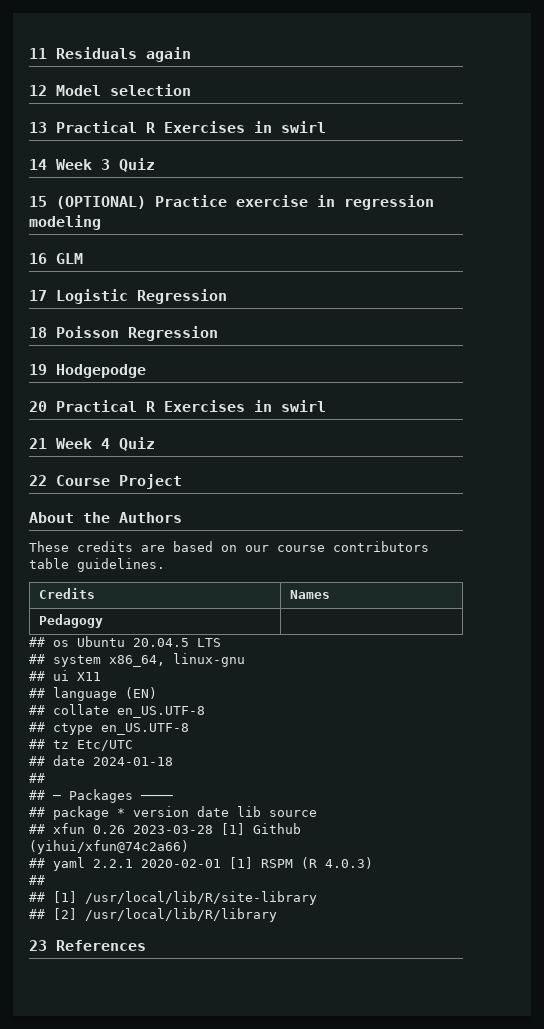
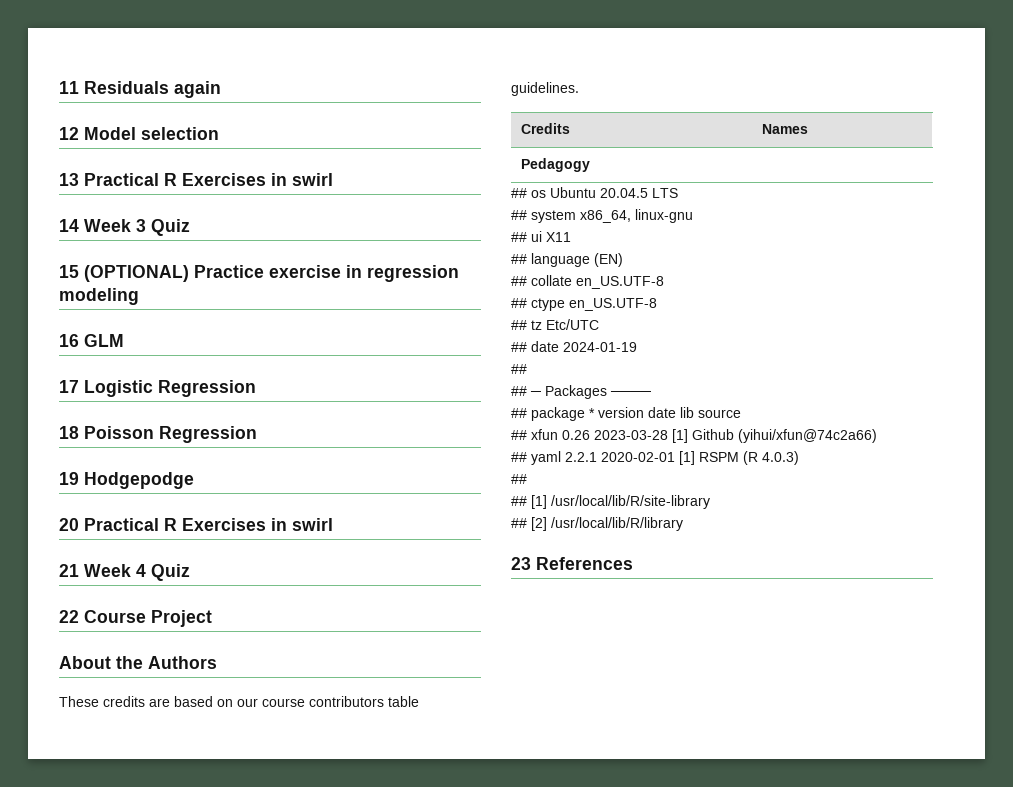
[93,757,173,766] 2024-01-18 -> [563,342,637,352] 2024-01-19

